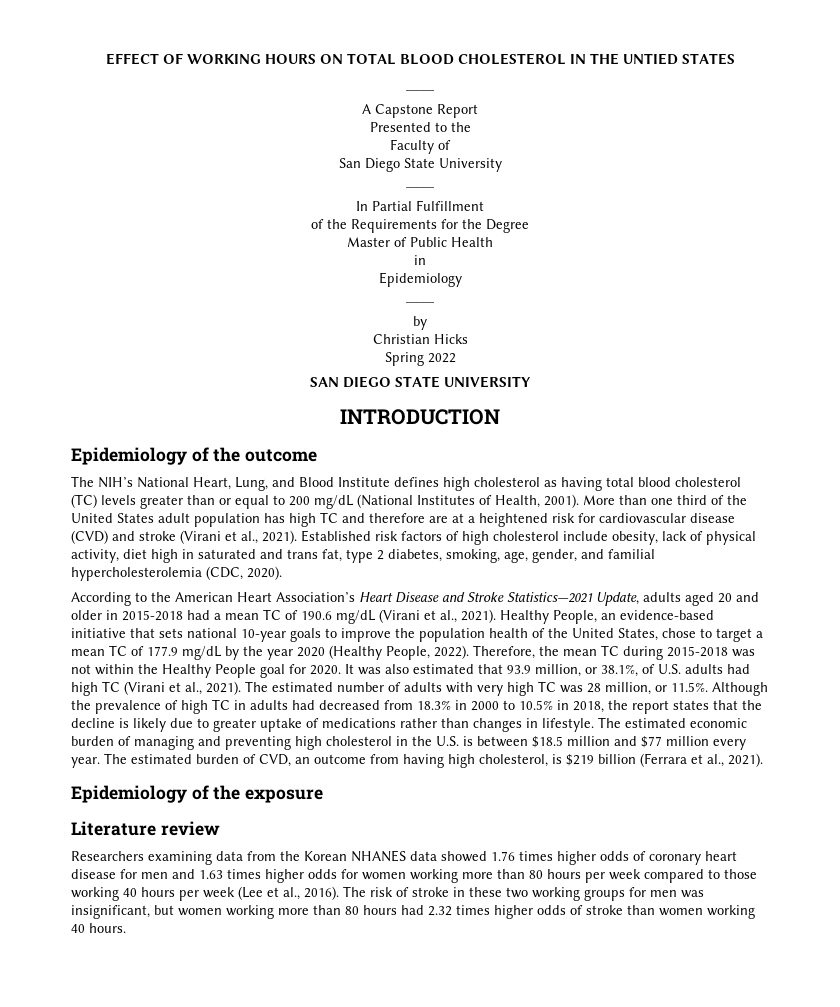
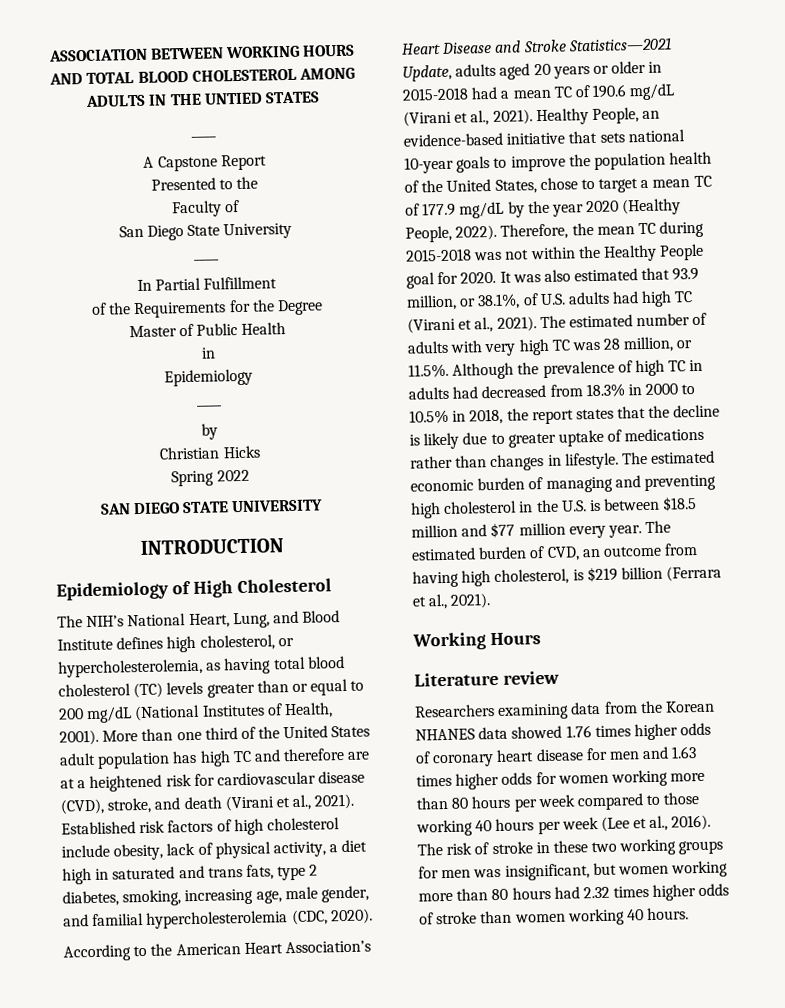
[105,53,183,65] EFFECT OF -> [47,47,224,62] ASSOCIATION BETWEEN
[319,54,343,64] ON -> [49,73,84,85] AND
(566, 59) none -> [298,67,355,80] [85,94,147,107] AMONG ADULTS
[213,447,318,462] the outcome -> [192,578,332,598] High Cholesterol
[474,477,540,487] cholesterol -> [199,634,294,651] [58,658,203,678] cholesterol, or hypercholesterolemia,
[71,530,176,544] (CVD) and stroke -> [60,796,222,815] (CVD), stroke, and death
(119, 556) none -> [329,844,339,853] a
[322,549,342,562] fat, -> [245,864,274,880] fats,
[504,551,528,563] age, -> [184,886,318,906] increasing age, male
[736,592,759,602] and -> [552,65,609,79] years or
[71,785,324,803] Epidemiology of the exposure -> [412,632,541,651] Working Hours

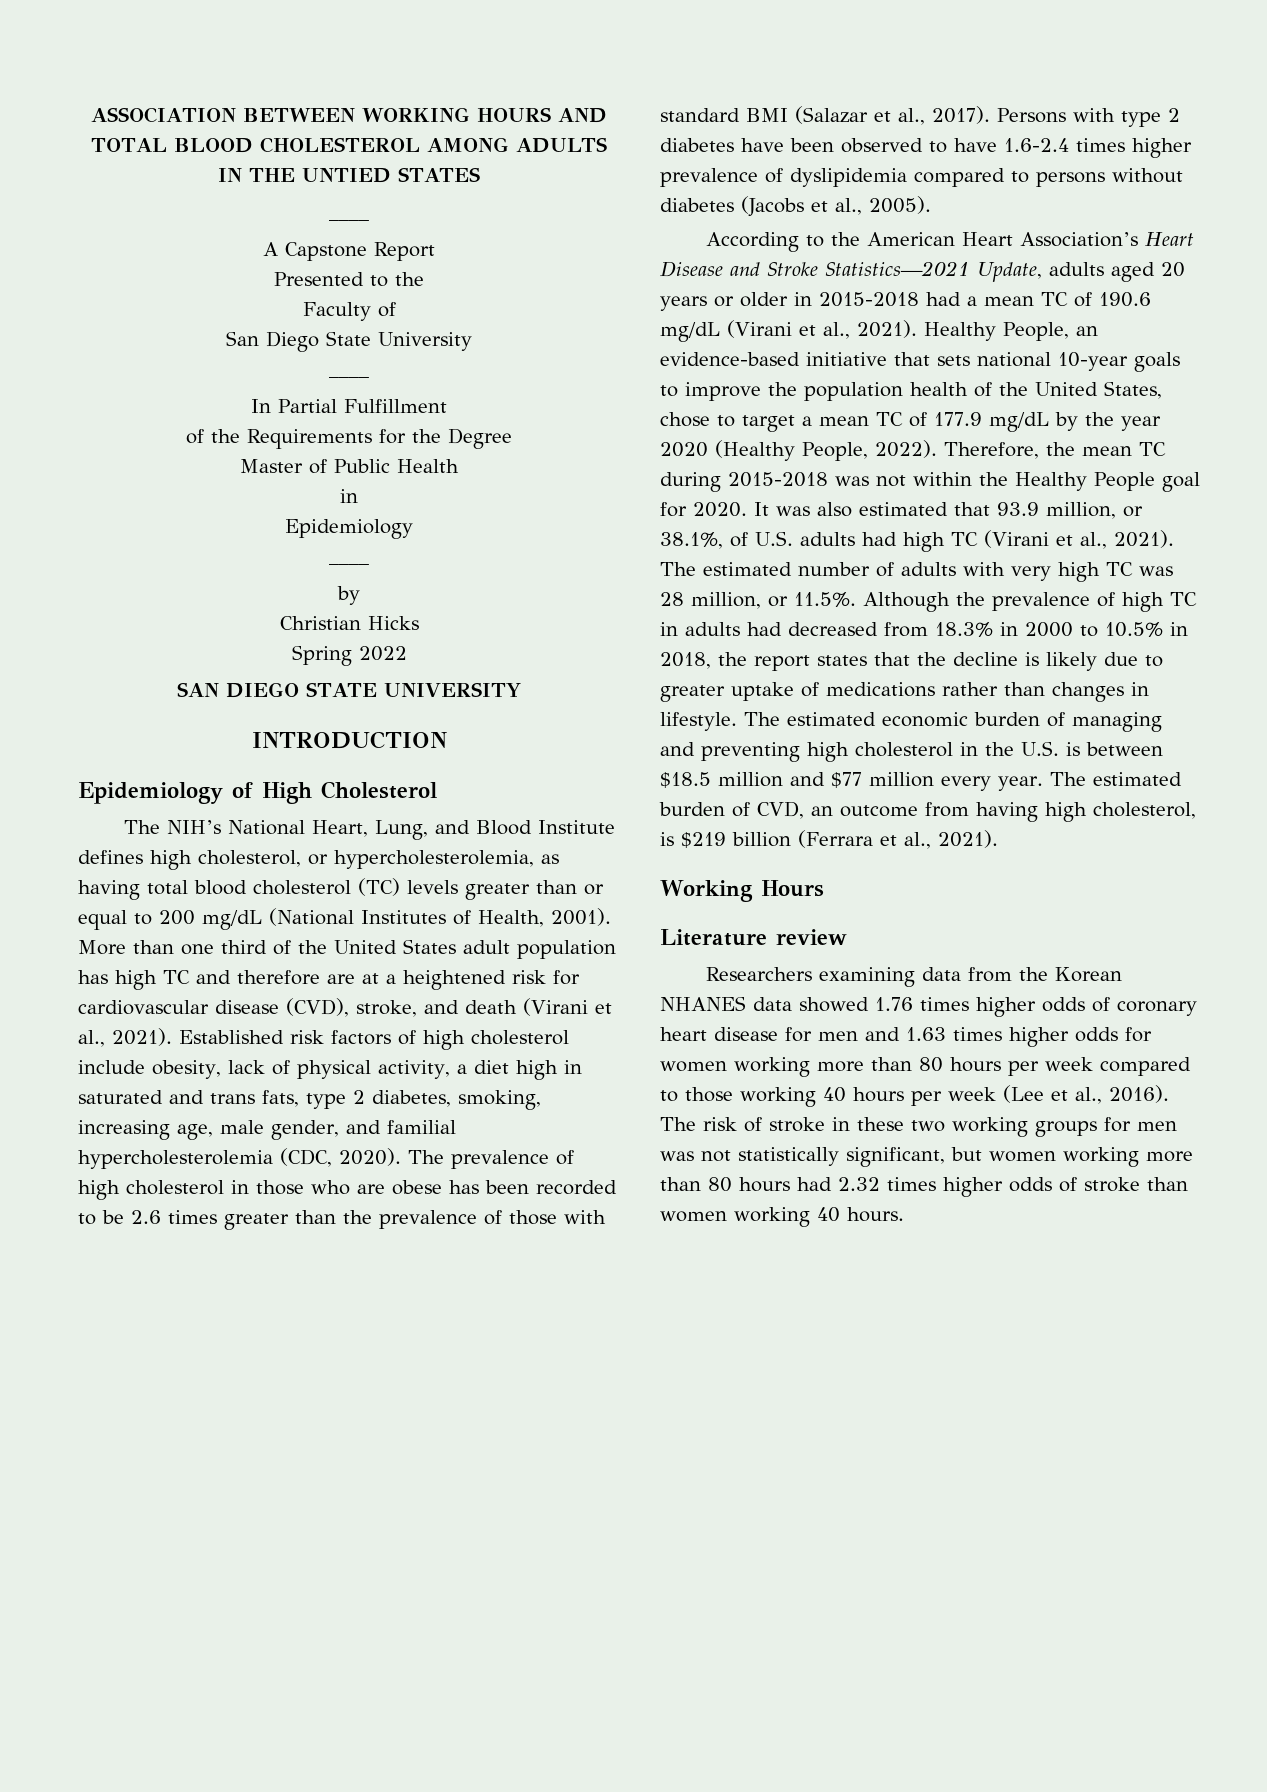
(373, 916) none -> [408,1150,574,1169] [78,1180,617,1200] [78,1210,606,1230] [660,106,1180,127] [660,138,1192,158] [660,168,1183,187] [660,196,932,217] The prevalence of high cholesterol in those who are obese has been recorded to be 2.6 times greater than the prevalence of those with standard BMI (Salazar et al., 2017). Persons with type 2 diabetes have been observed to have 1.6-2.4 times higher prevalence of dyslipidemia compared to persons without diabetes (Jacobs et al., 2005).
[504,863,590,881] insignificant, -> [701,1147,945,1167] not statistically significant,

